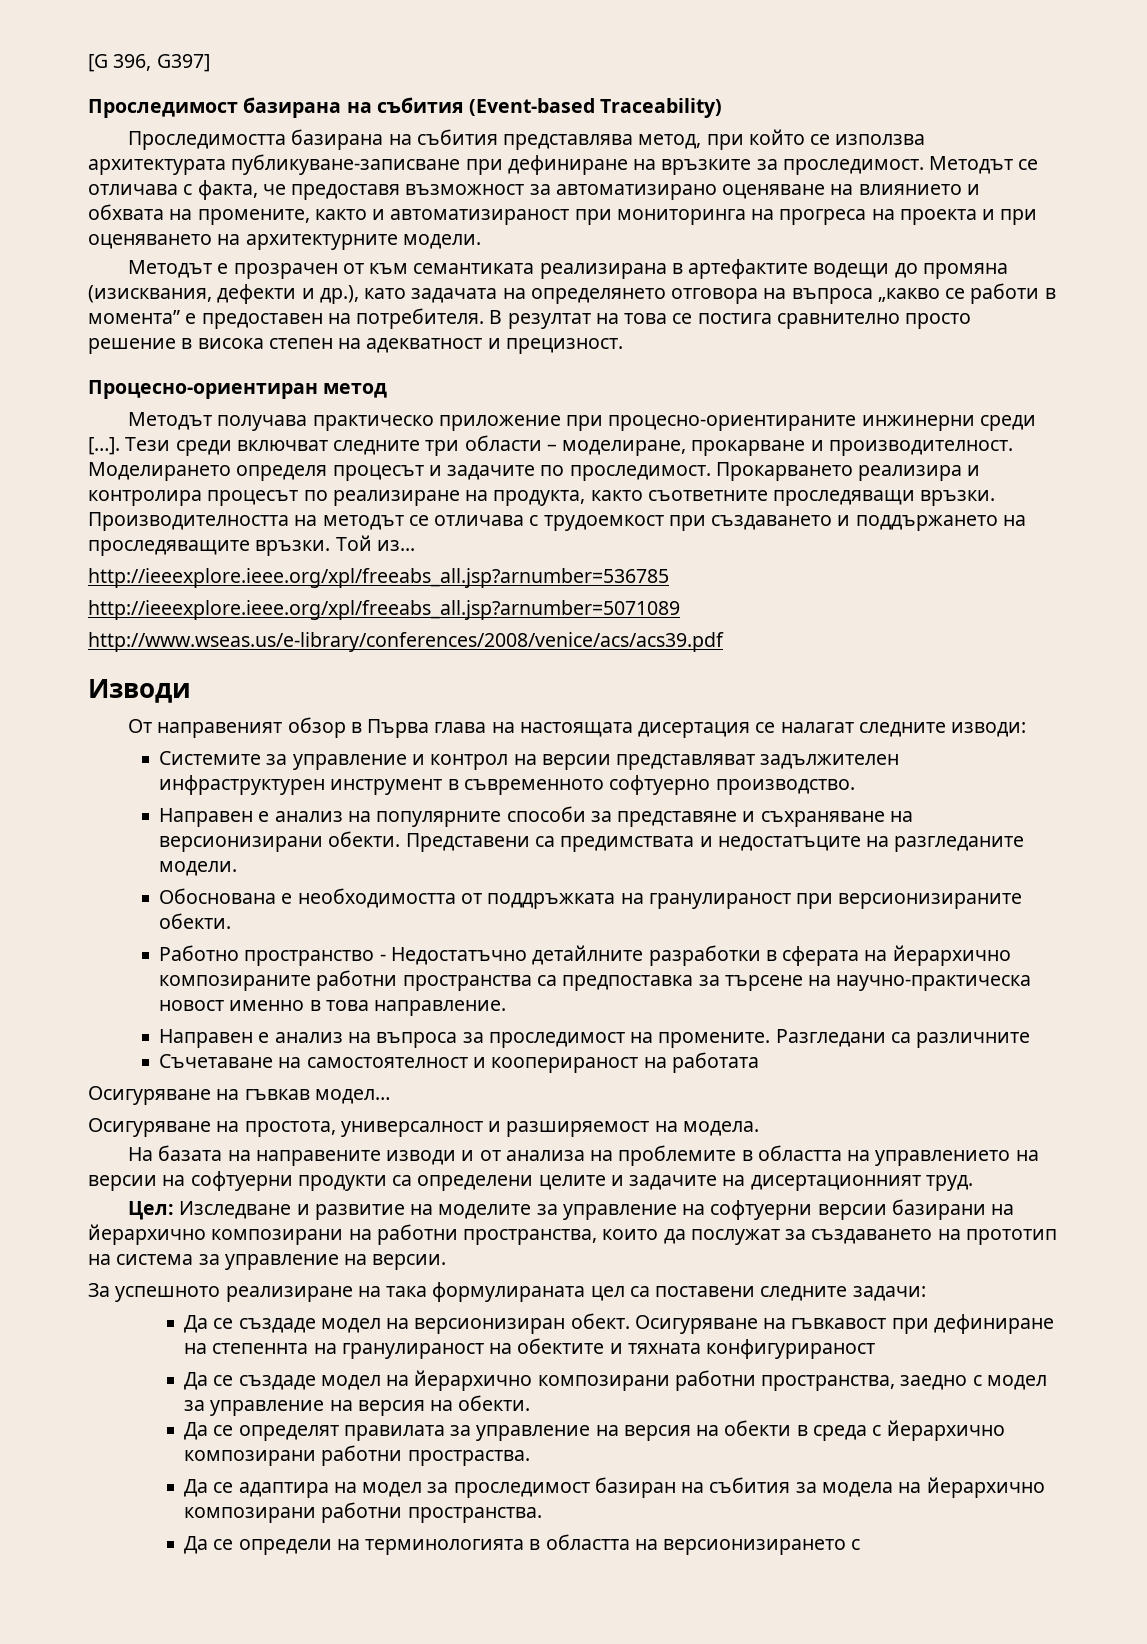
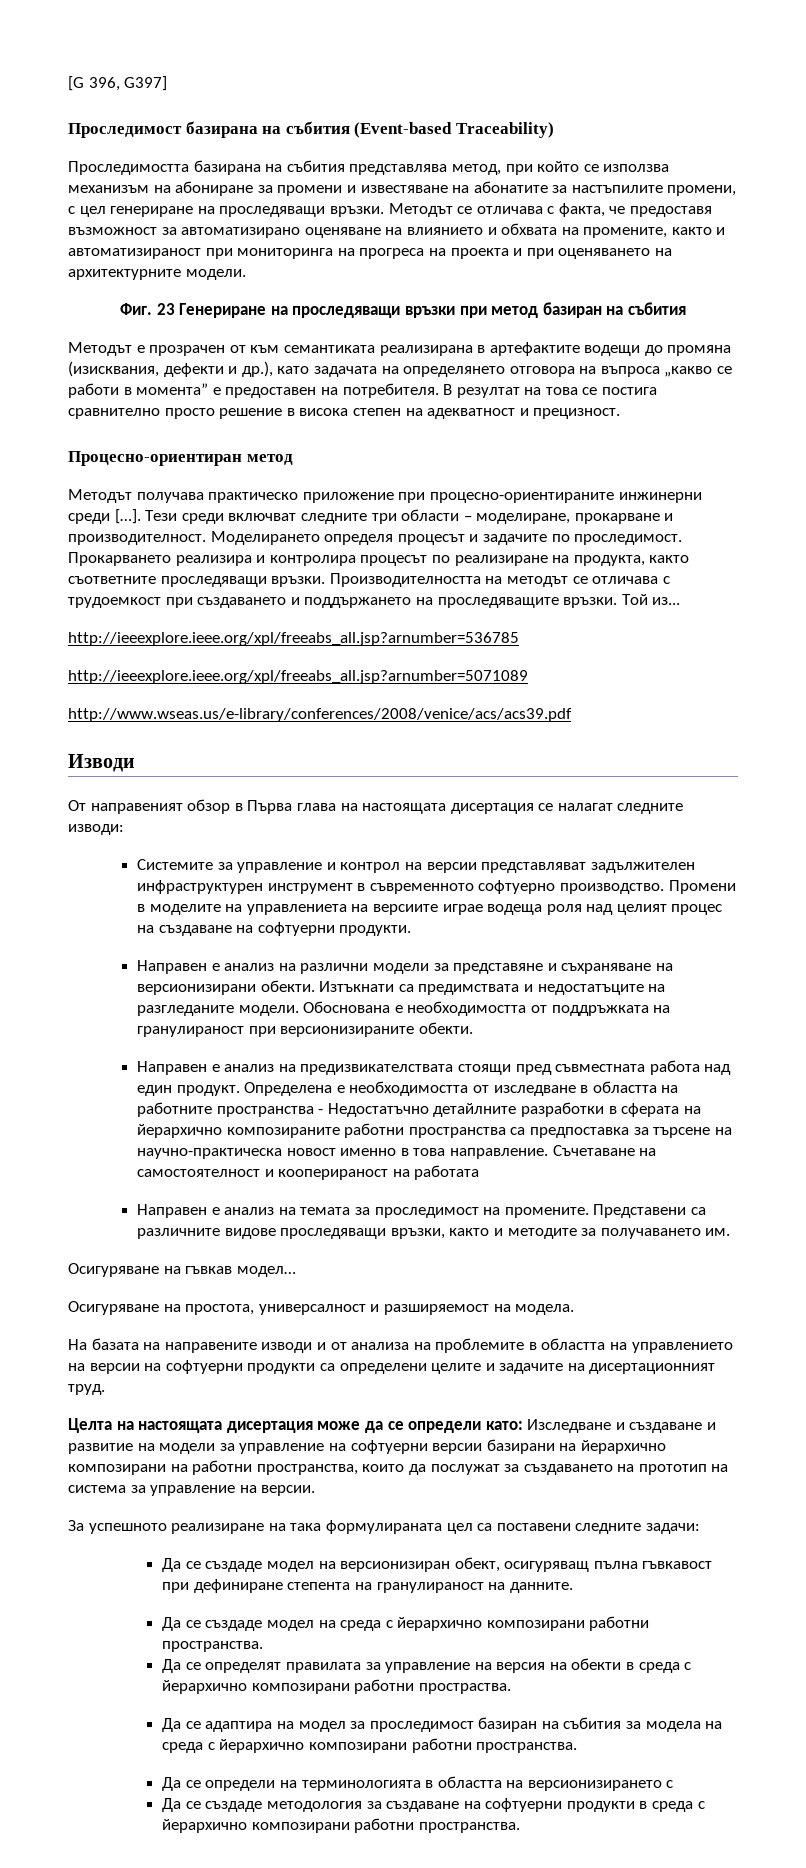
[88,154,924,175] архитектурата публикуване-записване при дефиниране на връзките за проследимост. -> [68,181,737,196] [68,206,384,217] механизъм на абониране за промени и известяване на абонатите за настъпилите промени, с цел генериране на проследяващи връзки.
(481, 241) none -> [120,302,686,318] // Фиг. 23 Генериране на проследяващи връзки при метод базиран на събития
[159,806,586,827] // Направен е анализ на популярните способи -> [668,880,736,894] [136,904,723,915] [136,922,412,936] [136,960,429,974] Промени в моделите на управлениета на версиите играе водеща роля над целият процес на създаване на софтуерни продукти. // Направен е анализ на различни модели
[405,833,530,852] Представени -> [319,981,395,992] Изтъкнати
(238, 868) // -> (299, 1010) none
[159,945,375,966] Работно пространство -> [136,1060,732,1075] [136,1081,679,1096] [136,1102,314,1117] Направен е анализ на предизвикателствата стоящи пред съвместната работа над един продукт. Определена е необходимостта от изследване в областта на работните пространства
[159,1029,1031,1048] // Направен е анализ на въпроса за проследимост на промените. Разгледани са различните // -> (548, 1153) none
(759, 1062) none -> [136,1204,706,1218] [136,1228,731,1239] // Направен е анализ на темата за проследимост на промените. Представени са различните видове проследяващи връзки, както и методите за получаването им.
[128,1201,292,1220] Цел: Изследване -> [68,1418,703,1433] Целта на настоящата дисертация може да се определи като: Изследване и създаване
[438,1204,532,1219] моделите -> [159,1443,216,1454] модели
[570,1313,787,1334] обект. Осигуряване на -> [454,1557,638,1572] обект, осигуряващ пълна
[184,1343,309,1354] на степеннта -> [287,1582,351,1590] степента
[517,1338,876,1359] [184,1370,1047,1391] [184,1395,531,1416] обектите и тяхната конфигурираност // Да се създаде модел на йерархично композирани работни пространства, заедно с модел за управление на версия на обекти. -> [509,1582,573,1593] [162,1616,650,1631] [162,1641,264,1652] данните. // Да се създаде модел на среда с йерархично композирани работни пространства.
(922, 1487) none -> [162,1742,215,1753] среда с
(861, 1544) none -> [162,1798,705,1812] [162,1818,520,1833] // Да се създаде методология за създаване на софтуерни продукти в среда с йерархично композирани работни пространства.

